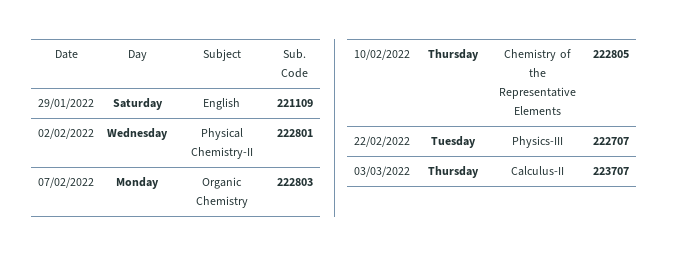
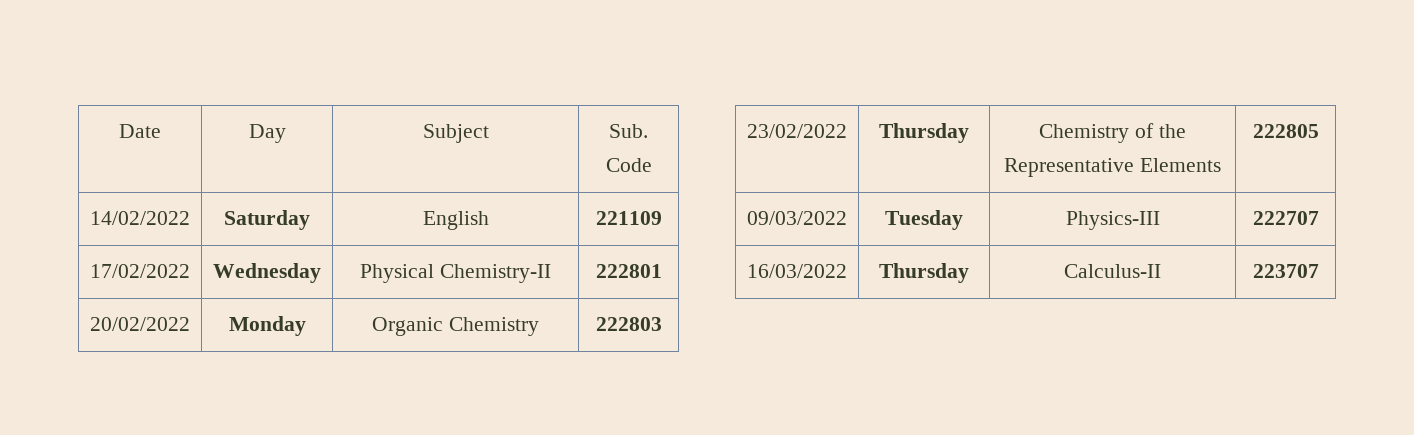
[38,98,94,109] 29/01/2022 -> [90,211,190,225] 14/02/2022
[38,128,94,139] 02/02/2022 -> [90,264,190,278] 17/02/2022
[38,177,94,188] 07/02/2022 -> [90,317,190,331] 20/02/2022
[354,49,410,60] 10/02/2022 -> [747,124,847,138] 23/02/2022
[354,136,410,147] 22/02/2022 -> [747,211,847,225] 09/03/2022
[354,166,410,177] 03/03/2022 -> [747,264,847,278] 16/03/2022

